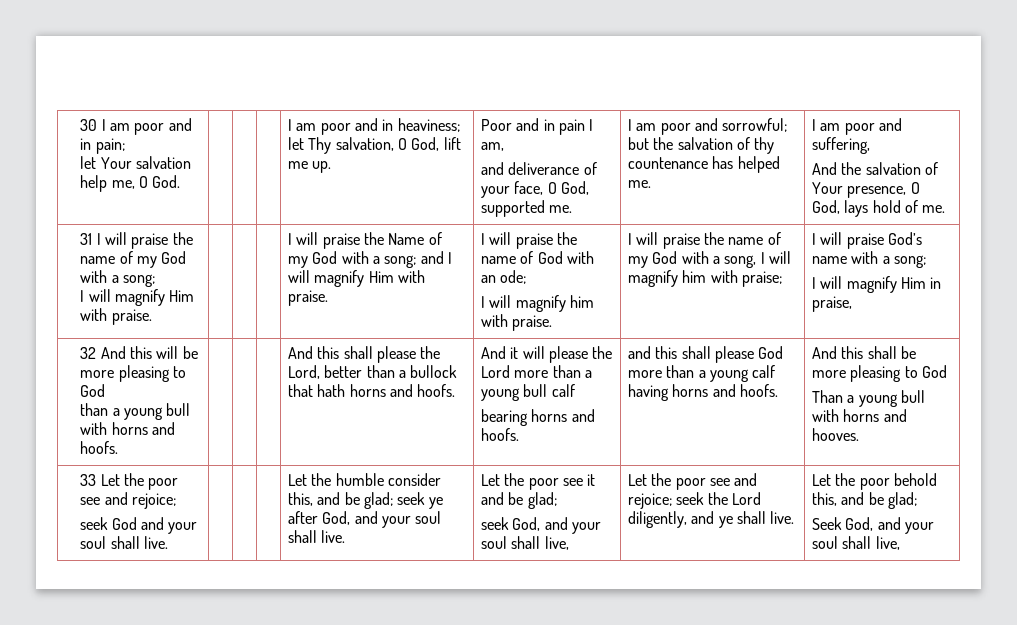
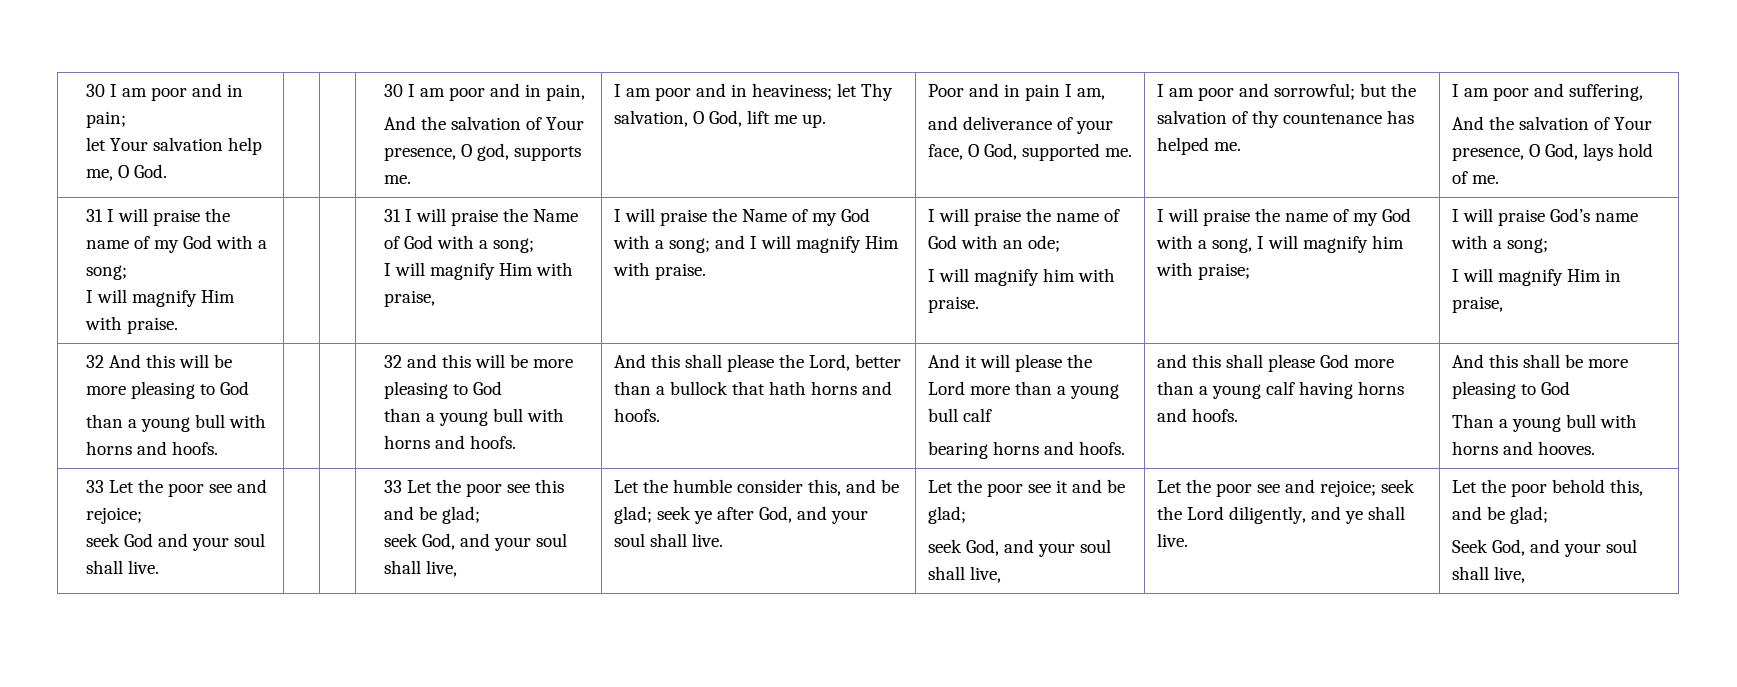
(181, 181) none -> [384,83,586,101] [384,116,585,130] [384,143,582,161] [384,175,412,184] 30 I am poor and in pain, // And the salvation of Your presence, O god, supports me.
(152, 317) none -> [384,208,579,226] [384,235,535,253] [384,262,574,280] [384,290,436,307] 31 I will praise the Name of God with a song; // I will magnify Him with praise,
(119, 447) none -> [384,354,574,368] [384,381,503,399] [384,408,565,426] [384,435,517,449] 32 and this will be more pleasing to God // than a young bull with horns and hoofs.
(168, 542) none -> [384,479,565,497] [384,506,481,524] [384,533,568,551] [384,560,458,577] 33 Let the poor see this and be glad; // seek God, and your soul shall live,

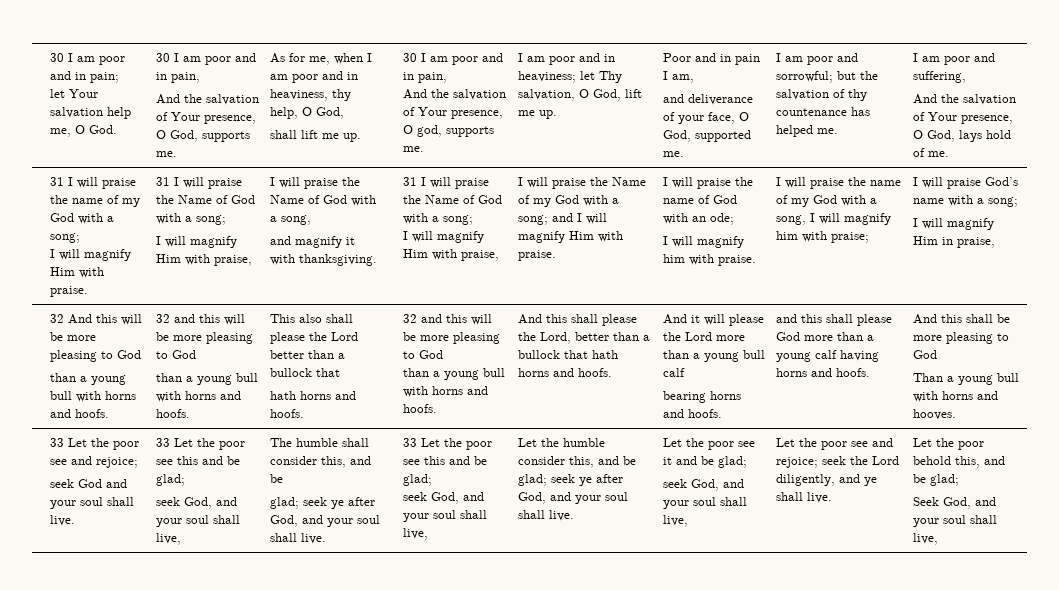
(168, 171) | -> [155,53,256,65] [155,72,200,83] [155,94,259,105] [155,112,256,124] [155,130,250,142] [155,151,177,157] [269,53,372,65] [269,71,358,83] [269,89,351,101] [269,107,344,119] [269,130,361,142] 30 I am poor and in pain, // And the salvation of Your presence, O God, supports me. | As for me, when I am poor and in heaviness, thy help, O God, // shall lift me up.
(179, 325) | -> [155,177,242,189] [155,195,255,204] [155,213,226,225] [155,236,237,248] [155,254,252,266] [269,177,360,189] [269,195,376,206] [269,215,311,225] [269,236,355,248] [269,254,377,266] 31 I will praise the Name of God with a song; // I will magnify Him with praise, | I will praise the Name of God with a song, // and magnify it with thanksgiving.
(219, 448) | -> [155,314,245,325] [155,332,253,344] [155,350,196,359] [155,373,258,385] [155,391,241,402] [155,409,190,418] [269,314,353,323] [269,332,358,344] [269,350,345,359] [269,368,340,377] [269,391,356,400] [269,409,304,418] 32 and this will be more pleasing to God // than a young bull with horns and hoofs. | This also shall please the Lord better than a bullock that // hath horns and hoofs.
(160, 567) | -> [155,438,245,450] [155,456,240,465] [155,474,185,486] [155,497,237,509] [155,515,240,527] [155,533,181,545] [269,438,369,447] [269,456,371,468] [269,474,283,483] [269,497,375,509] [269,515,380,527] [269,533,326,544] 33 Let the poor see this and be glad; // seek God, and your soul shall live, | The humble shall consider this, and be // glad; seek ye after God, and your soul shall live.

